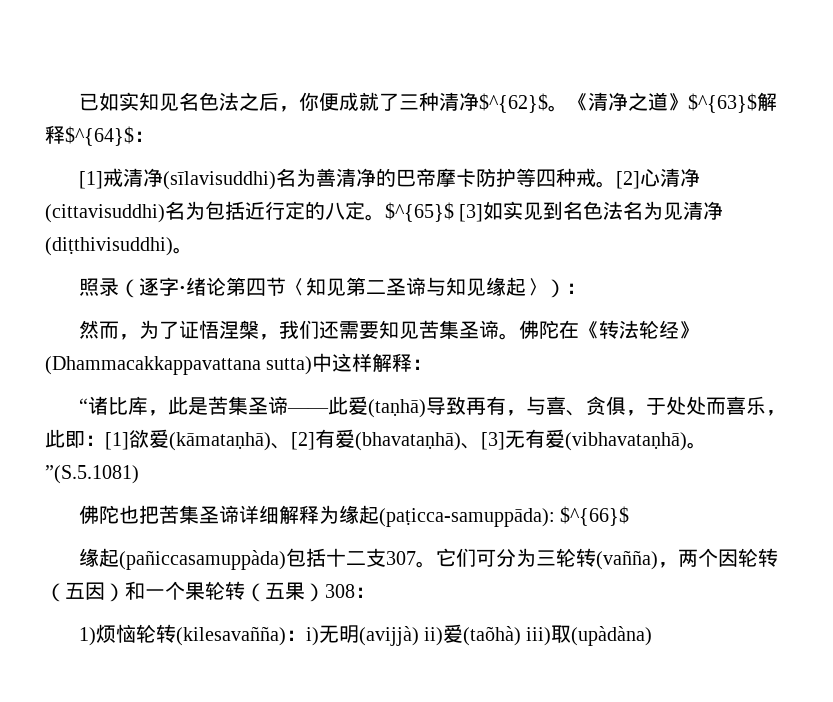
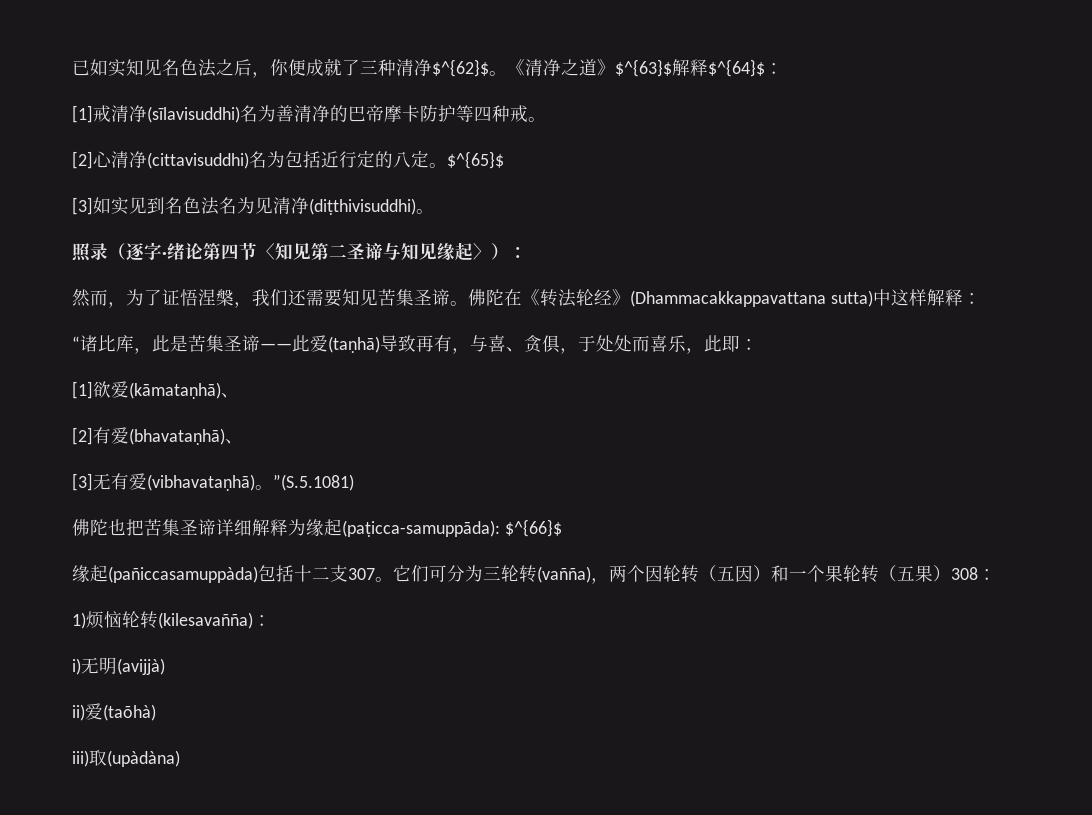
(616, 184) none -> (546, 119) //
(454, 212) none -> (504, 160) //
(105, 440) none -> (758, 344) //
(291, 446) none -> (239, 395) //
(481, 446) none -> (243, 441) //
(306, 635) none -> (271, 620) //
(419, 636) none -> (165, 666) //
(521, 636) none -> (156, 712) //

